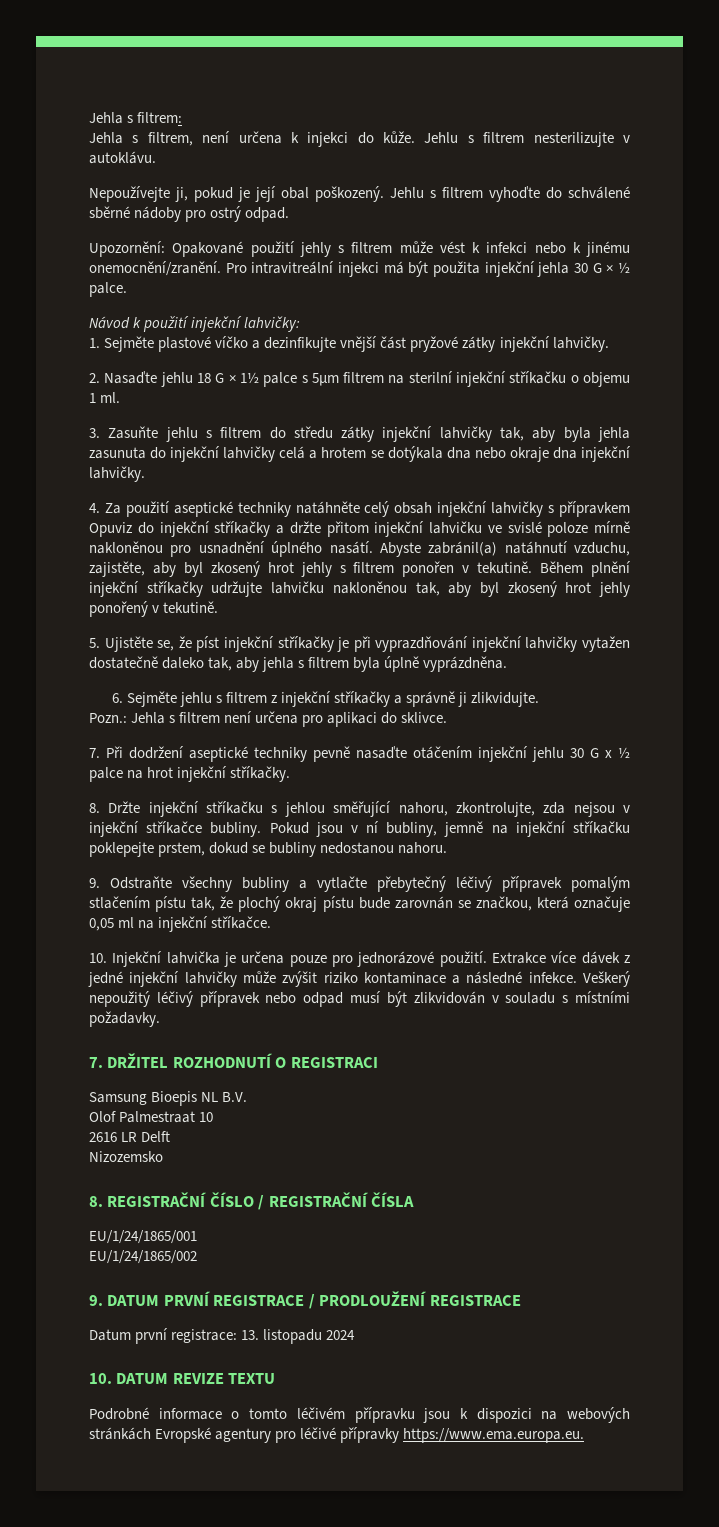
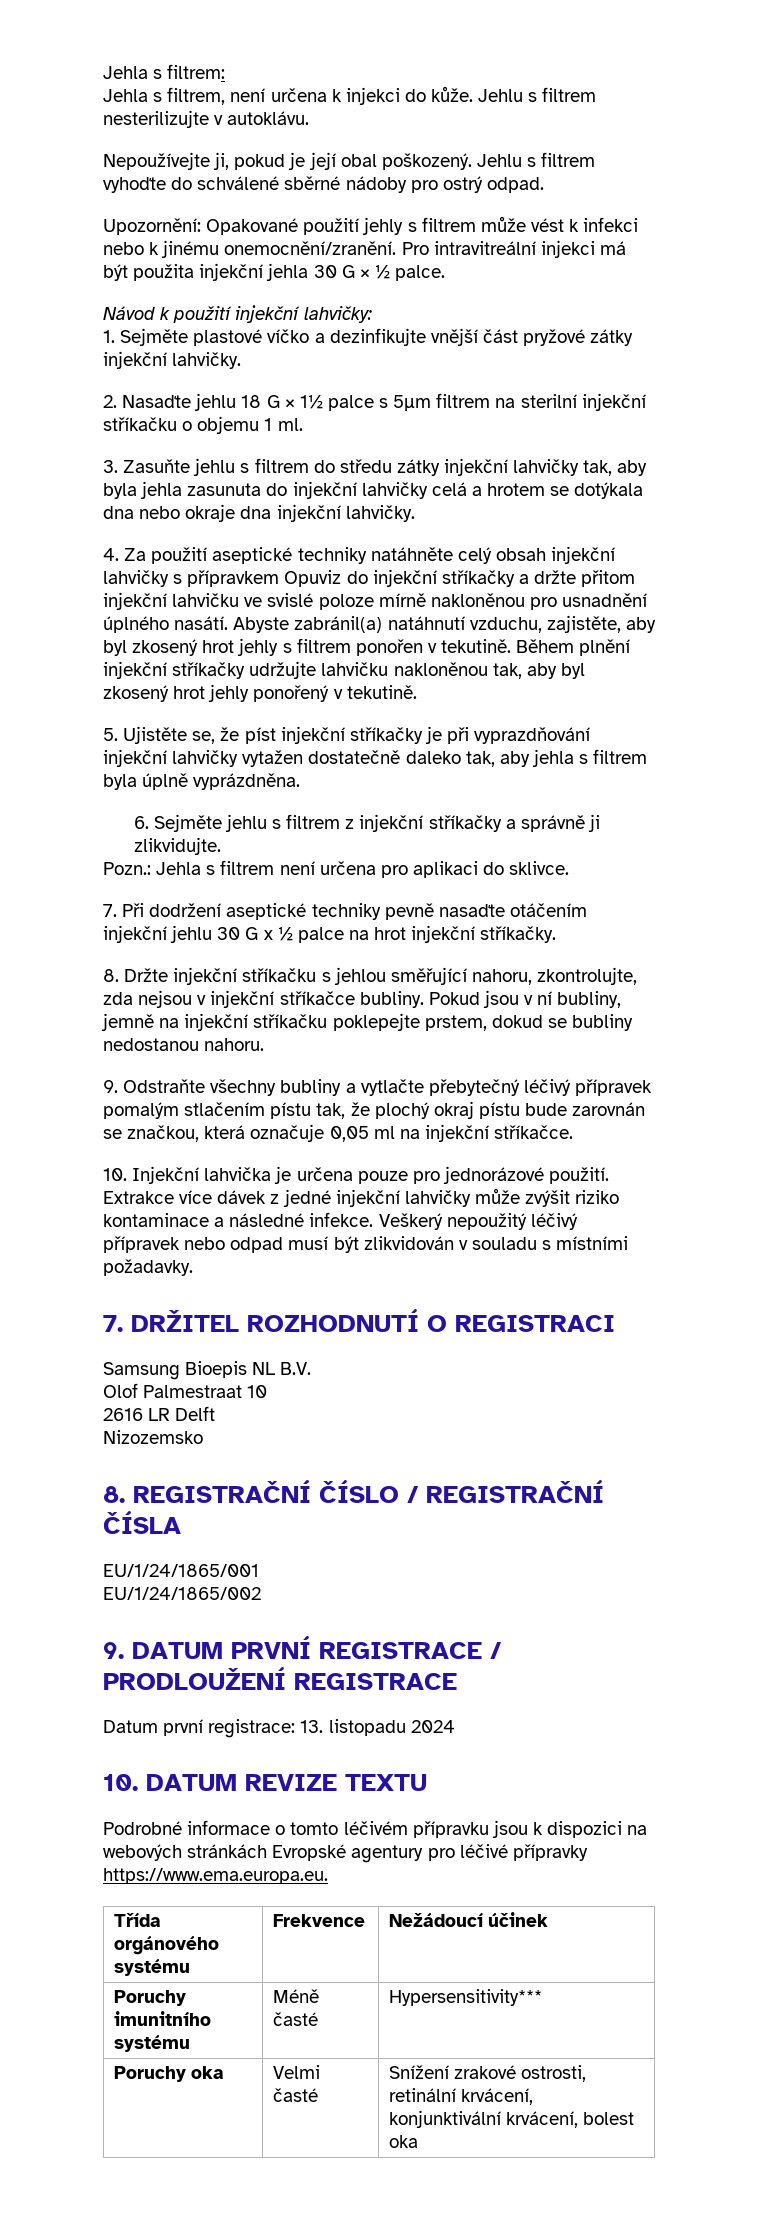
(585, 1435) none -> [114,1913,162,1927] [114,1936,220,1955] [114,1959,191,1976] [273,1914,366,1927] [389,1912,549,1927] [114,1990,187,2006] [114,2011,212,2026] [114,2035,191,2052] [273,1989,320,2003] [273,2012,319,2026] [389,1989,543,2006] [114,2066,225,2082] [273,2065,321,2079] [273,2088,319,2102] [389,2065,587,2082] [389,2088,534,2105] [389,2110,635,2128] [389,2135,419,2148] // Třída orgánového systému | Frekvence | Nežádoucí účinek // Poruchy imunitního systému | Méně časté | Hypersensitivity*** // Poruchy oka | Velmi časté | Snížení zrakové ostrosti, retinální krvácení, konjunktivální krvácení, bolest oka

